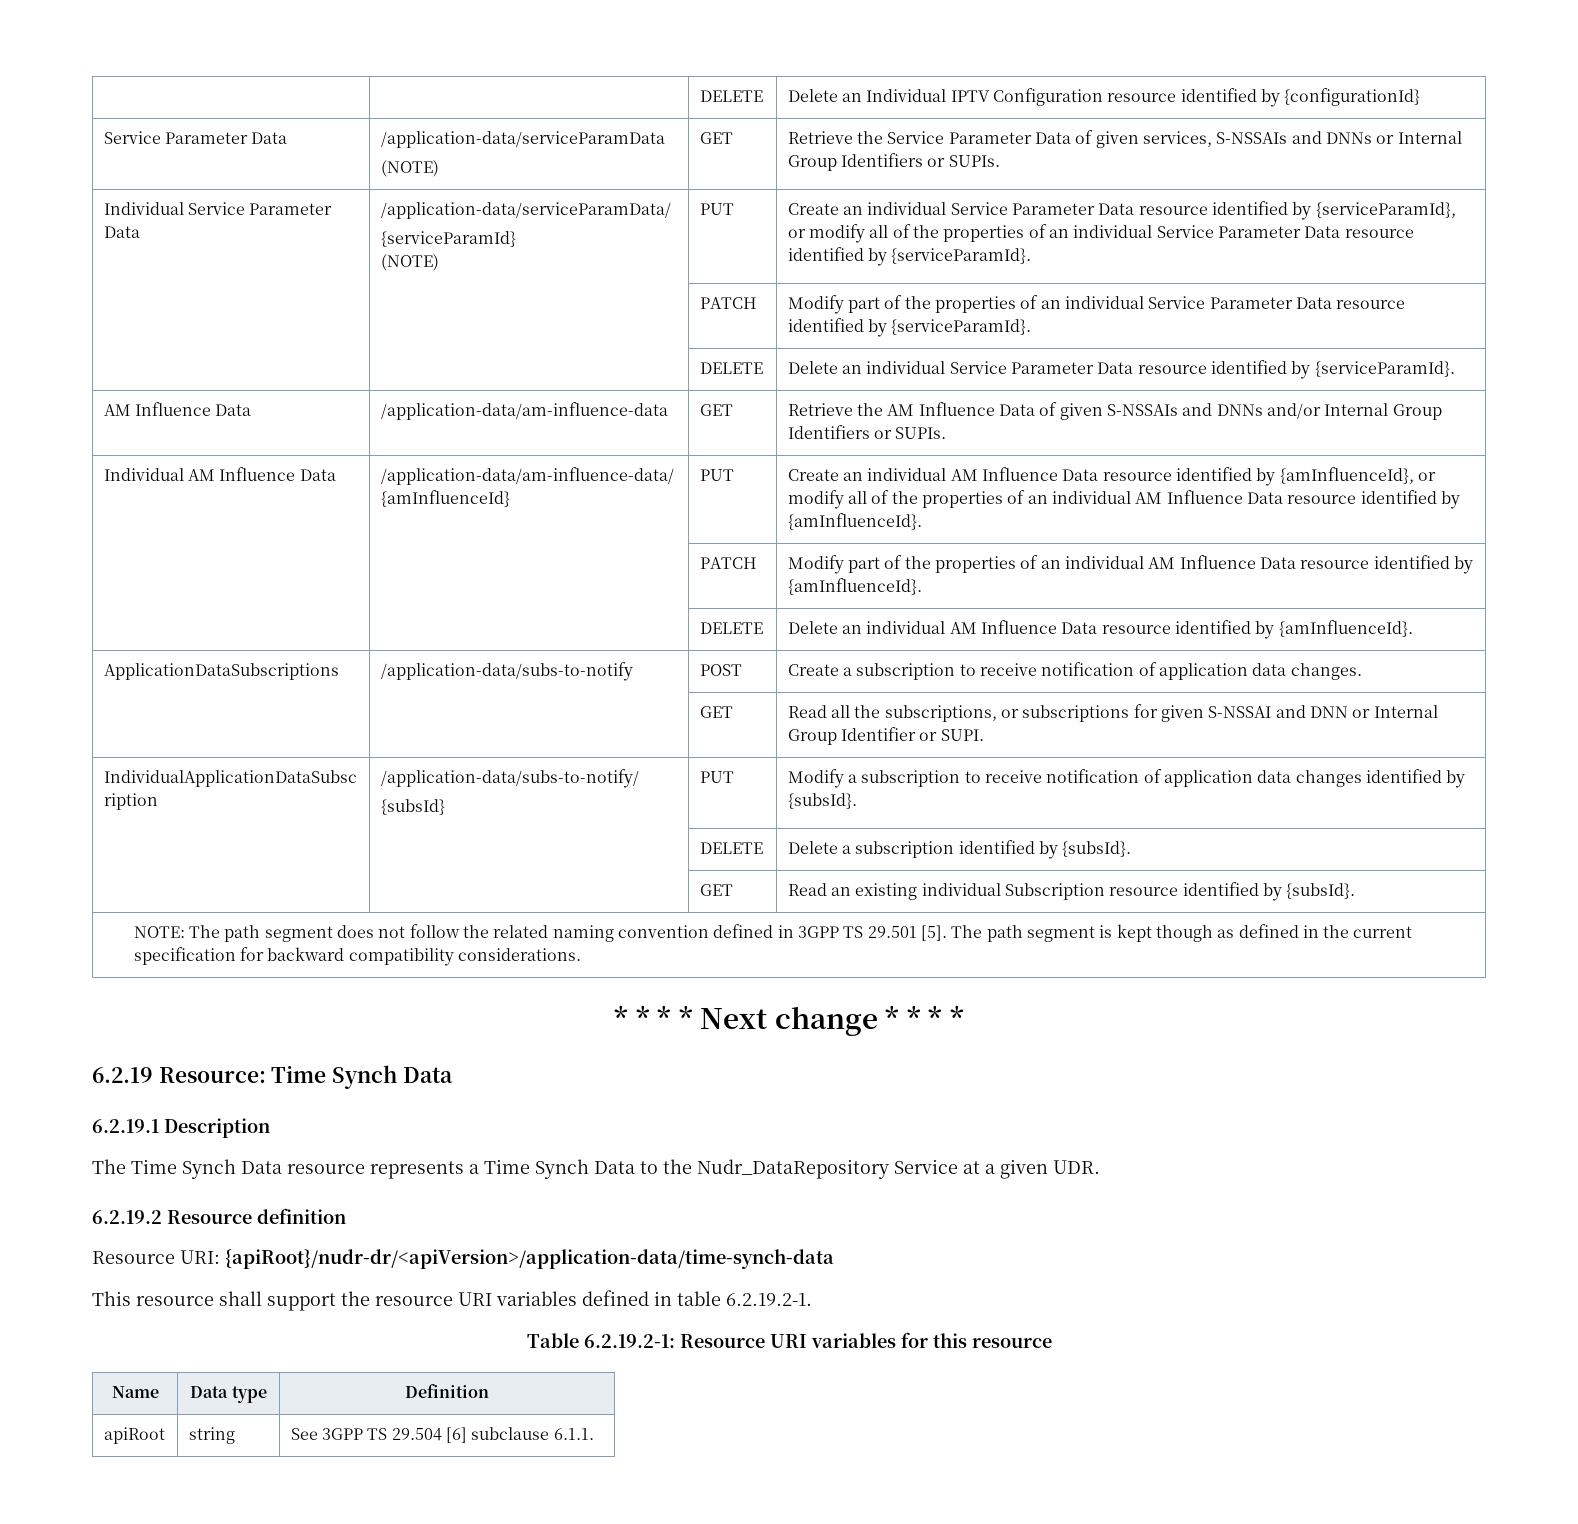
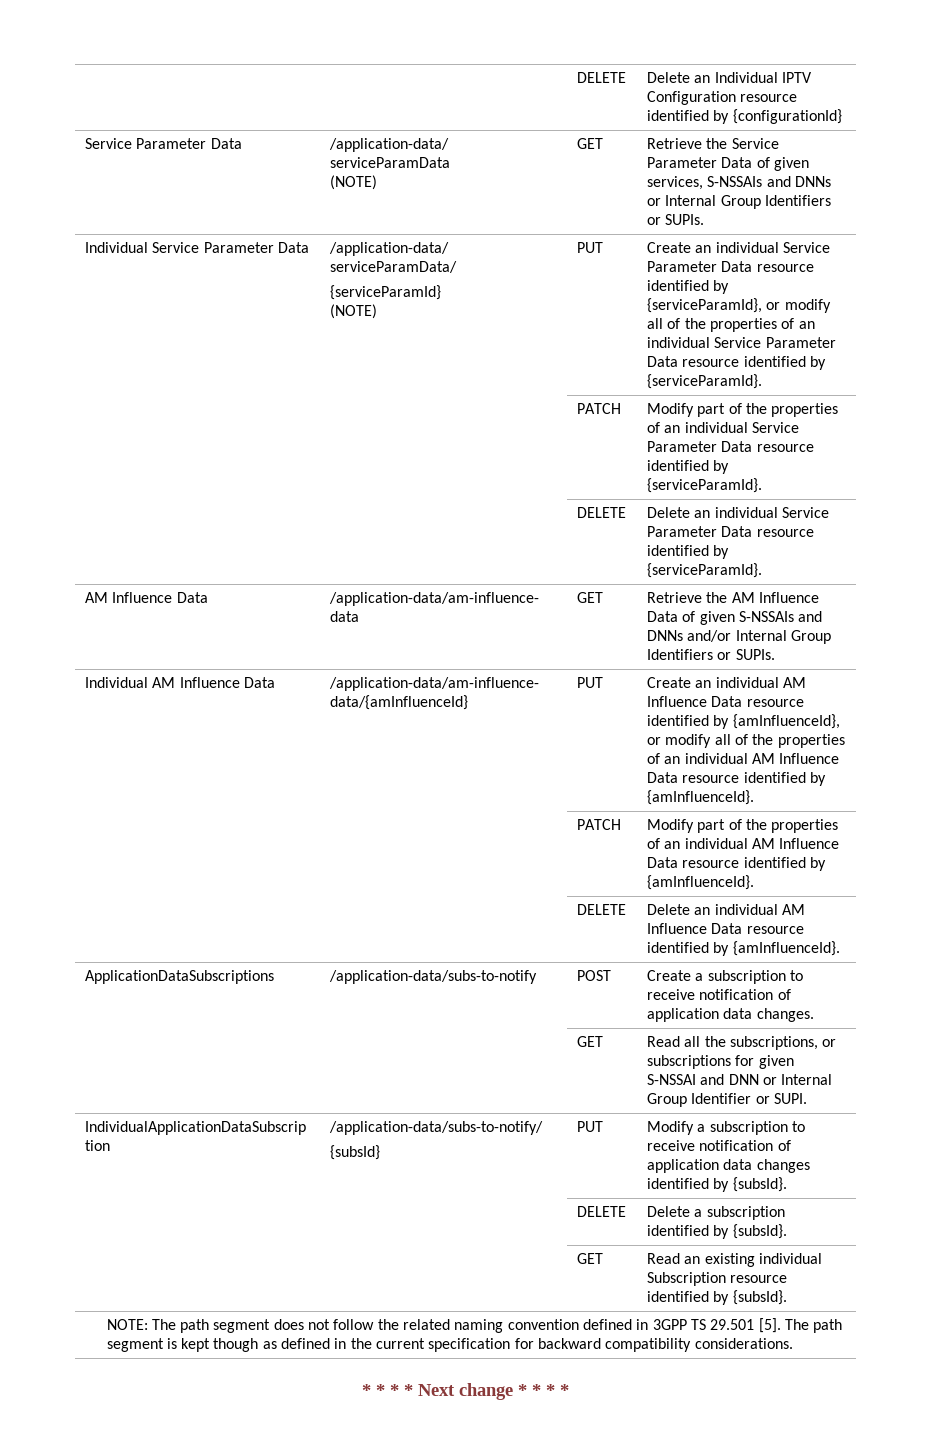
[92,1065,453,1089] [92,1118,270,1138] [92,1159,1100,1179] [92,1208,346,1224] [92,1249,834,1269] [92,1290,812,1311] [526,1332,1052,1348] [111,1386,159,1398] [190,1386,267,1403] [405,1384,489,1398] [103,1427,165,1444] [188,1427,235,1444] [290,1427,594,1443] // 6.2.19 Resource: Time Synch Data // 6.2.19.1 Description // The Time Synch Data resource represents a Time Synch Data to the Nudr_DataRepository Service at a given UDR. // 6.2.19.2 Resource definition // Resource URI: {apiRoot}/nudr-dr/<apiVersion>/application-data/time-synch-data // This resource shall support the resource URI variables defined in table 6.2.19.2-1. // Table 6.2.19.2-1: Resource URI variables for this resource // Name | Data type | Definition // apiRoot | string | See 3GPP TS 29.504 [6] subclause 6.1.1. -> (569, 1390) none

